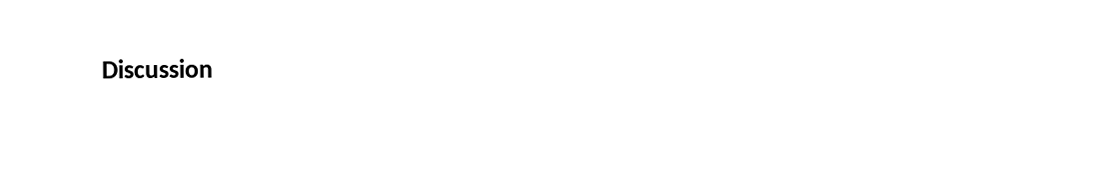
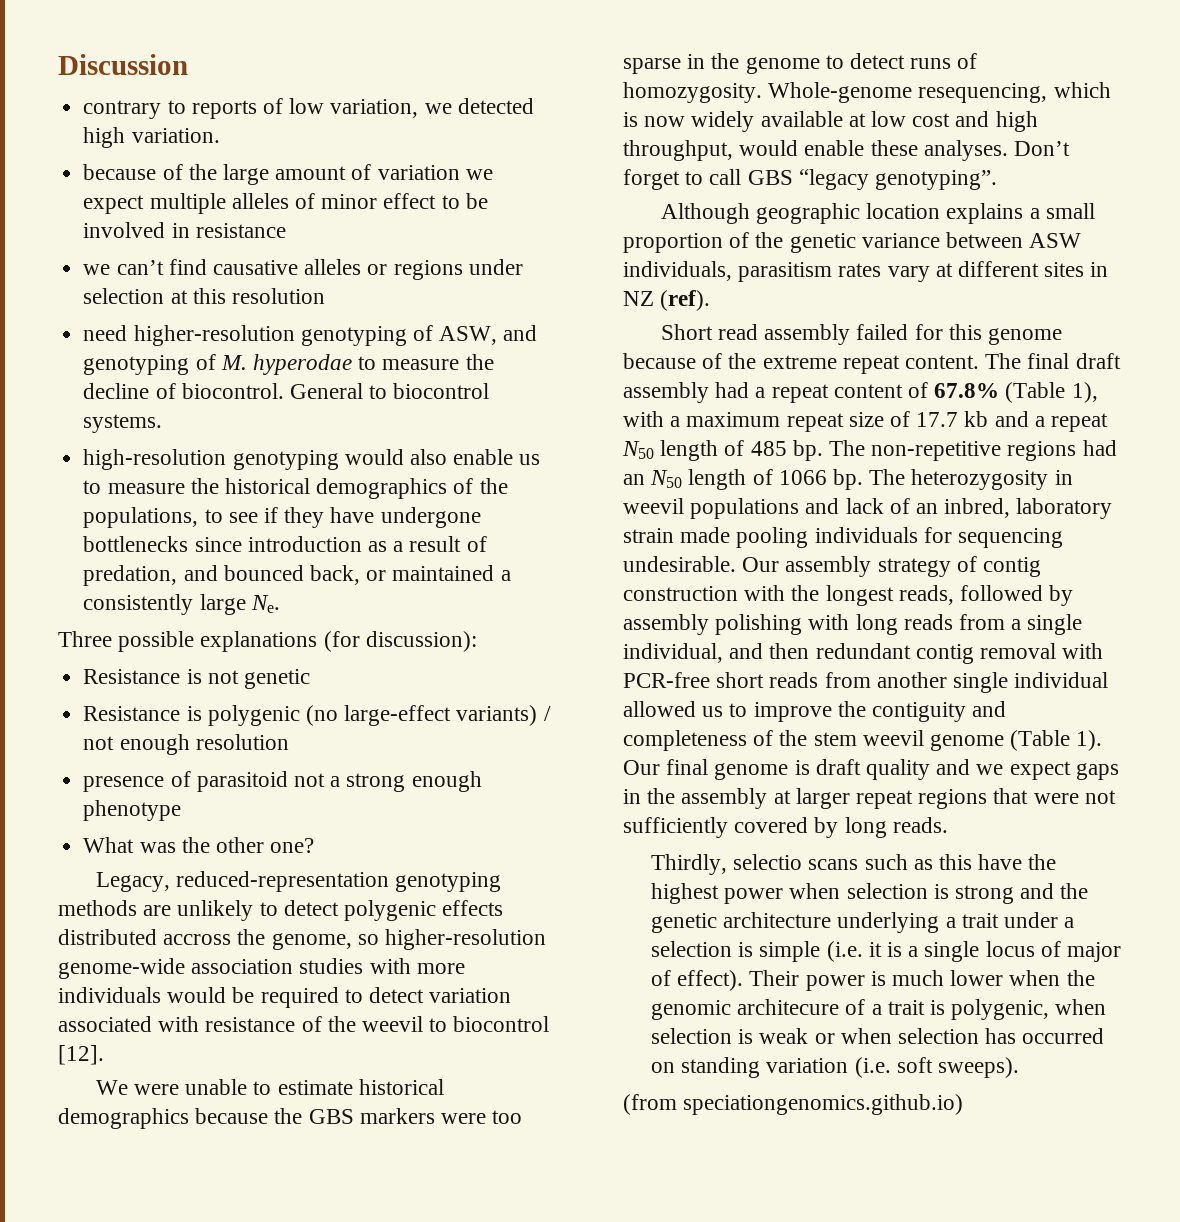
(213, 68) none -> [83,98,534,119] [83,127,220,148] [83,164,493,185] [83,193,488,214] [83,222,286,238] [83,259,523,280] [83,288,325,304] [83,325,538,346] [83,354,494,375] [83,383,490,399] [83,414,163,433] [83,449,541,470] [83,478,508,499] [83,507,481,528] [83,536,487,552] [83,565,511,586] [83,594,280,615] [58,631,477,652] [83,669,310,689] [83,705,551,726] [83,734,289,755] [83,771,482,792] [83,800,182,821] [83,837,315,853] [95,871,502,892] [58,900,504,921] [58,929,547,950] [58,958,465,979] [58,987,512,1008] [58,1016,550,1032] [58,1045,104,1065] [95,1079,444,1095] [58,1108,523,1129] [623,53,978,74] [623,82,1111,103] [623,111,1038,132] [623,140,1071,161] [623,169,998,190] [660,203,1095,224] [623,232,1082,253] [623,261,1109,282] [623,290,711,311] [660,324,1063,345] [623,353,1121,374] [623,382,1098,403] [623,411,1109,432] [622,440,1117,461] [623,469,1073,490] [623,498,1113,519] [623,527,1064,548] [623,556,1042,577] [623,585,1074,606] [623,614,1083,635] [623,643,1104,664] [623,672,1109,693] [623,701,1007,722] [623,730,1103,751] [623,759,1119,780] [623,788,1116,809] [623,817,948,838] [650,854,1057,875] [650,883,1089,904] [650,912,1075,933] [650,941,1121,962] [650,970,1095,991] [650,999,1107,1020] [650,1028,1105,1044] [650,1057,1019,1078] [623,1094,964,1115] // contrary to reports of low variation, we detected high variation. // because of the large amount of variation we expect multiple alleles of minor effect to be involved in resistance // we can’t find causative alleles or regions under selection at this resolution // need higher-resolution genotyping of ASW, and genotyping of M. hyperodae to measure the decline of biocontrol. General to biocontrol systems. // high-resolution genotyping would also enable us to measure the historical demographics of the populations, to see if they have undergone bottlenecks since introduction as a result of predation, and bounced back, or maintained a consistently large Ne. // Three possible explanations (for discussion): // Resistance is not genetic // Resistance is polygenic (no large-effect variants) / not enough resolution // presence of parasitoid not a strong enough phenotype // What was the other one? // Legacy, reduced-representation genotyping methods are unlikely to detect polygenic effects distributed accross the genome, so higher-resolution genome-wide association studies with more individuals would be required to detect variation associated with resistance of the weevil to biocontrol [12]. // We were unable to estimate historical demographics because the GBS markers were too sparse in the genome to detect runs of homozygosity. Whole-genome resequencing, which is now widely available at low cost and high throughput, would enable these analyses. Don’t forget to call GBS “legacy genotyping”. // Although geographic location explains a small proportion of the genetic variance between ASW individuals, parasitism rates vary at different sites in NZ (ref). // Short read assembly failed for this genome because of the extreme repeat content. The final draft assembly had a repeat content of 67.8% (Table 1), with a maximum repeat size of 17.7 kb and a repeat N50 length of 485 bp. The non-repetitive regions had an N50 length of 1066 bp. The heterozygosity in weevil populations and lack of an inbred, laboratory strain made pooling individuals for sequencing undesirable. Our assembly strategy of contig construction with the longest reads, followed by assembly polishing with long reads from a single individual, and then redundant contig removal with PCR-free short reads from another single individual allowed us to improve the contiguity and completeness of the stem weevil genome (Table 1). Our final genome is draft quality and we expect gaps in the assembly at larger repeat regions that were not sufficiently covered by long reads. // Thirdly, selectio scans such as this have the highest power when selection is strong and the genetic architecture underlying a trait under a selection is simple (i.e. it is a single locus of major of effect). Their power is much lower when the genomic architecure of a trait is polygenic, when selection is weak or when selection has occurred on standing variation (i.e. soft sweeps). // (from speciationgenomics.github.io)

